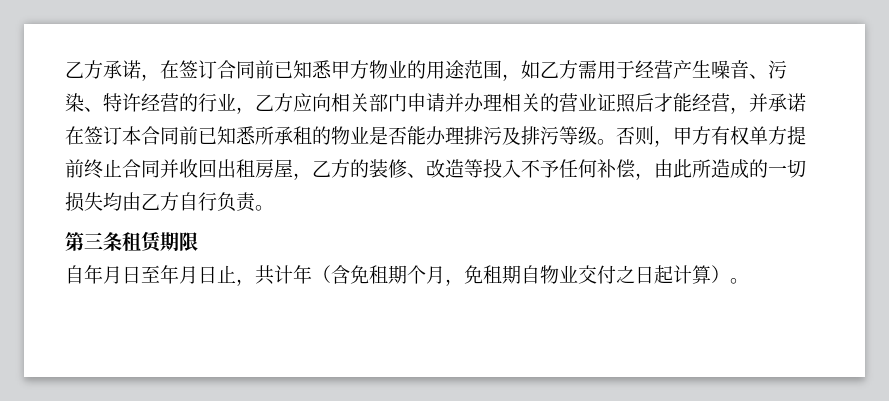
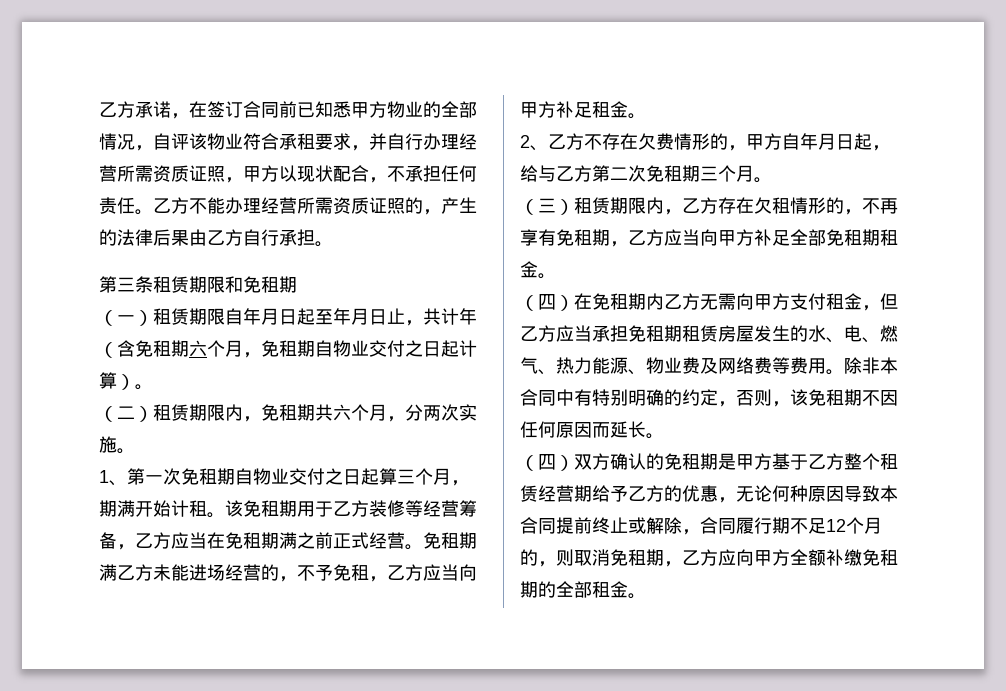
[426,60,787,81] [65,93,806,114] [65,126,806,147] [65,159,806,180] [65,192,122,212] 用途范围，如乙方需用于经营产生噪音、污染、特许经营的行业，乙方应向相关部门申请并办理相关的营业证照后才能经营，并承诺在签订本合同前已知悉所承租的物业是否能办理排污及排污等级。否则，甲方有权单方提前终止合同并收回出租房屋，乙方的装修、改造等投入不予任何补偿，由此所造成的一切损失均 -> [441,101,477,118] [99,133,477,151] [99,165,477,183] [99,197,477,215] [99,229,189,246] 全部情况，自评该物业符合承租要求，并自行办理经营所需资质证照，甲方以现状配合，不承担任何责任。乙方不能办理经营所需资质证照的，产生的法律后果
[217,192,256,212] 负责 -> [279,229,315,246] 承担
[65,265,141,284] // 自年月日 -> [225,276,297,293] [99,308,315,326] 和免租期 // （一）租赁期限自年月日起
(407, 274) none -> [189,340,207,357] 六
(749, 281) none -> [99,404,477,422] [99,436,135,454] [99,468,469,486] [99,500,477,518] [99,532,477,550] [99,564,477,582] [520,101,646,119] [520,133,890,151] [520,165,772,183] [520,197,898,215] [520,229,898,247] [520,261,556,279] [520,293,898,311] [520,325,898,343] [520,357,898,375] [520,389,898,407] [520,421,664,439] [520,453,898,471] [520,485,898,503] [520,517,882,535] [520,549,898,567] [520,581,646,599] // （二）租赁期限内，免租期共六个月，分两次实施。 // 1、第一次免租期自物业交付之日起算三个月，期满开始计租。该免租期用于乙方装修等经营筹备，乙方应当在免租期满之前正式经营。免租期满乙方未能进场经营的，不予免租，乙方应当向甲方补足租金。 // 2、乙方不存在欠费情形的，甲方自年月日起，给与乙方第二次免租期三个月。 // （三）租赁期限内，乙方存在欠租情形的，不再享有免租期，乙方应当向甲方补足全部免租期租金。 // （四）在免租期内乙方无需向甲方支付租金，但乙方应当承担免租期租赁房屋发生的水、电、燃气、热力能源、物业费及网络费等费用。除非本合同中有特别明确的约定，否则，该免租期不因任何原因而延长。 // （四）双方确认的免租期是甲方基于乙方整个租赁经营期给予乙方的优惠，无论何种原因导致本合同提前终止或解除，合同履行期不足12个月的，则取消免租期，乙方应向甲方全额补缴免租期的全部租金。

